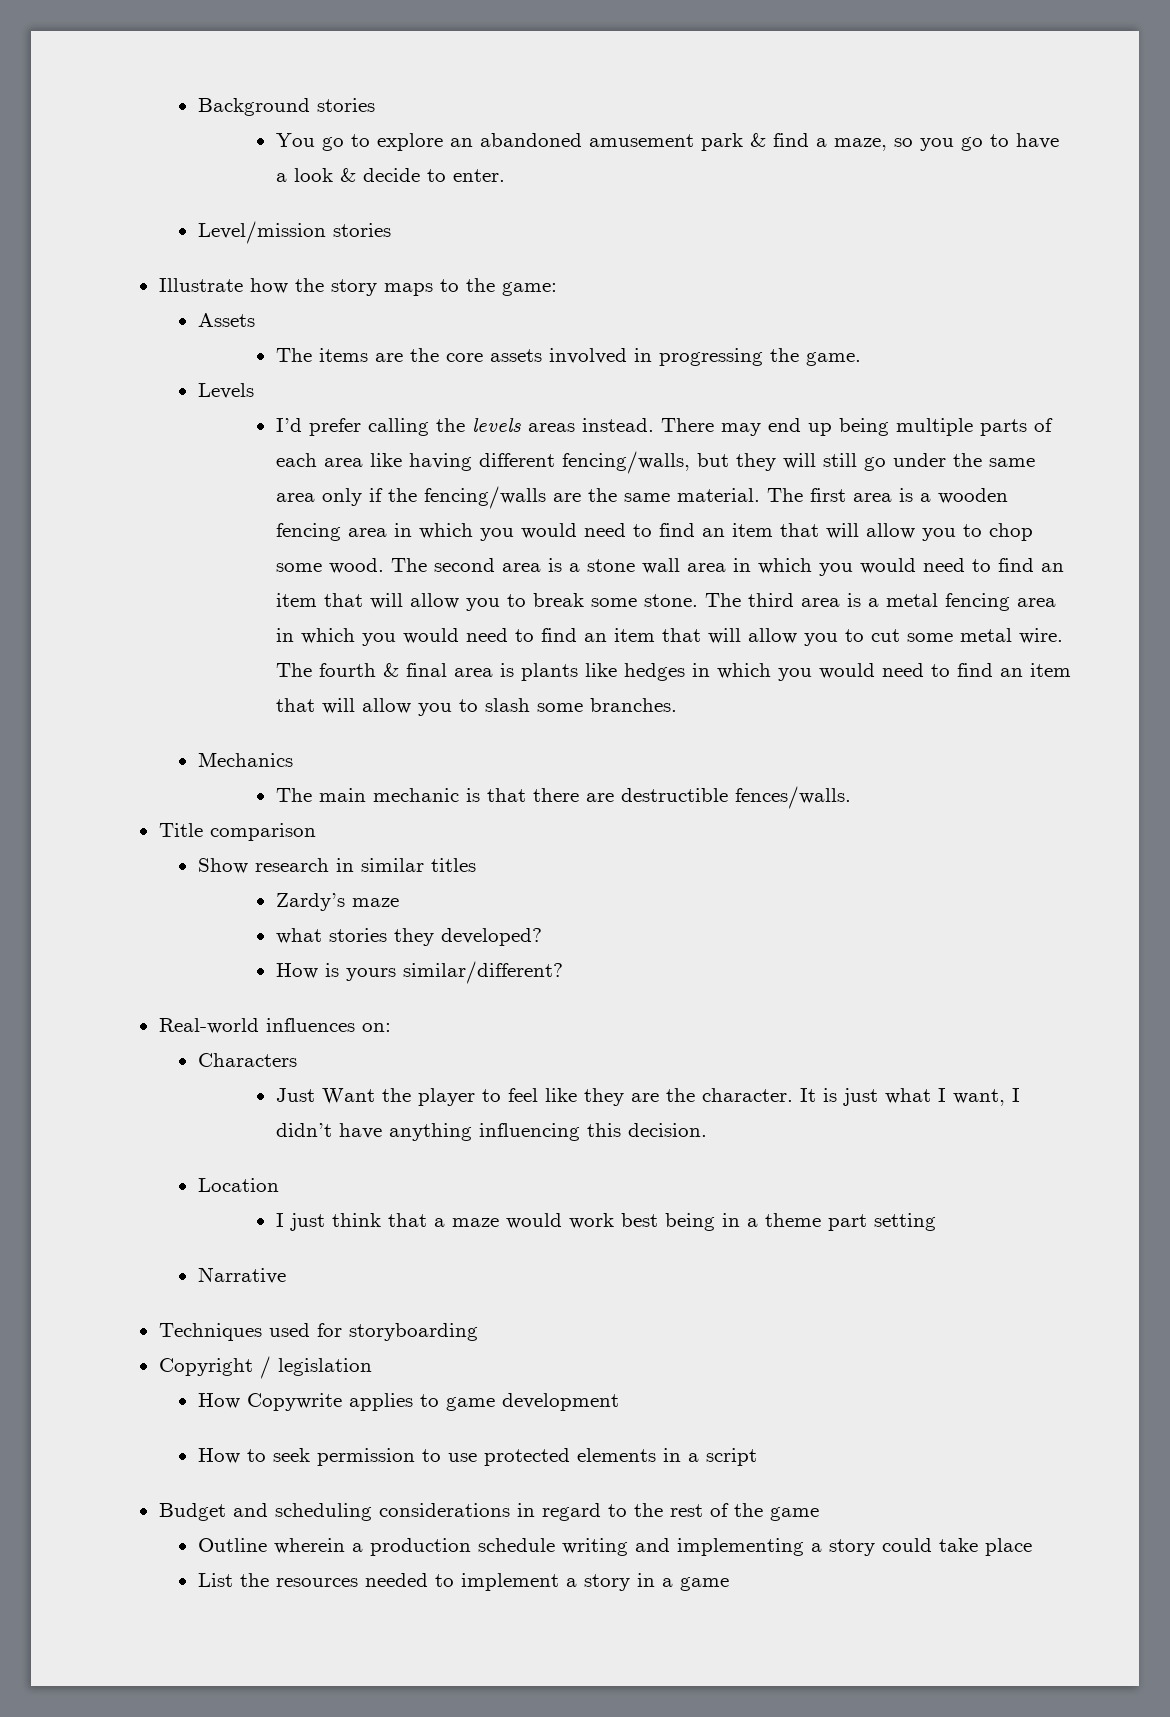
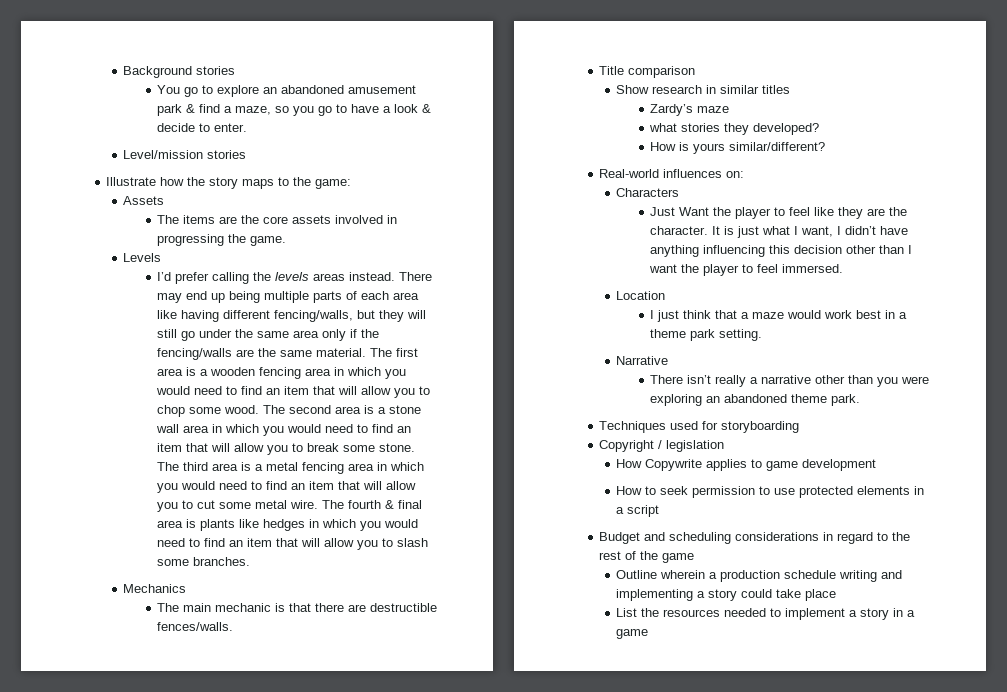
[627,1123,707,1137] decision. -> [794,245,913,254] [649,264,844,276] decision other than I want the player to feel immersed.
[664,1213,715,1231] being -> (882, 314) none
[827,1213,936,1231] part setting -> [690,329,763,341] park setting.
(286, 1275) none -> [650,375,930,387] [650,394,861,406] // There isn’t really a narrative other than you were exploring an abandoned theme park.

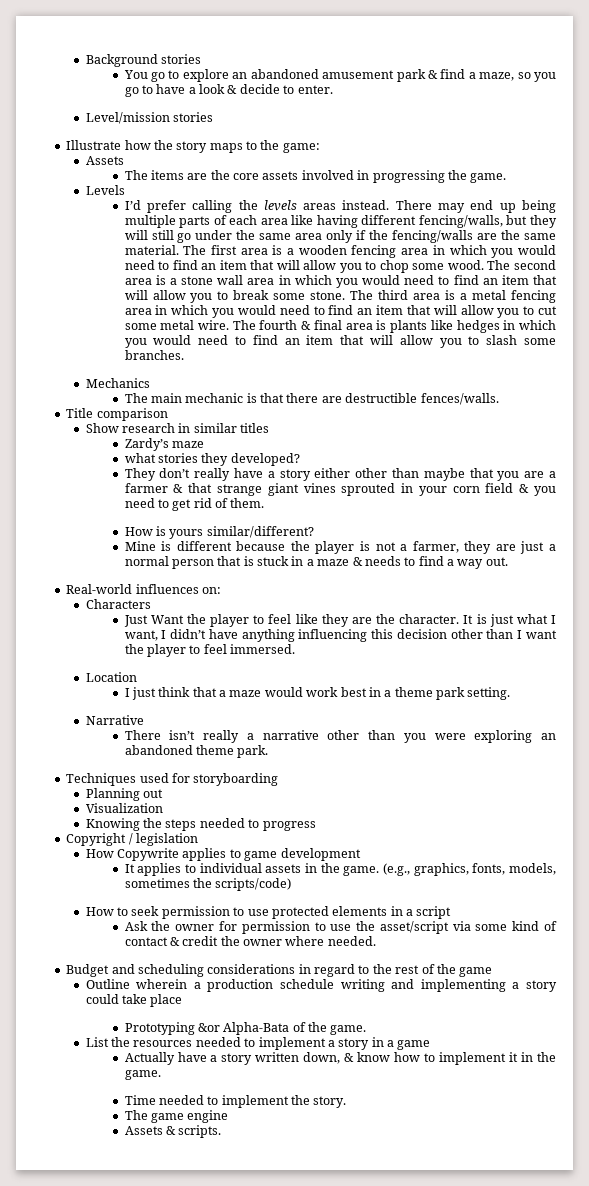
[650,142,826,154] How is yours similar/different? -> [124,468,556,481] [124,483,556,496] [124,498,265,511] [124,526,314,539] [124,541,556,554] [124,556,508,569] They don’t really have a story either other than maybe that you are a farmer & that strange giant vines sprouted in your corn field & you need to get rid of them. // How is yours similar/different? // Mine is different because the player is not a farmer, they are just a normal person that is stuck in a maze & needs to find a way out.
(800, 427) none -> [85,788,164,801] [85,803,163,813] [85,818,316,831] // Planning out // Visualization // Knowing the steps needed to progress
(877, 465) none -> [124,863,557,876] [124,878,292,891] // It applies to individual assets in the game. (e.g., graphics, fonts, models, sometimes the scripts/code)
(660, 511) none -> [124,921,557,934] [124,936,376,946] // Ask the owner for permission to use the asset/script via some kind of contact & credit the owner where needed.
(837, 595) none -> [124,1022,367,1035] // Prototyping &or Alpha-Bata of the game.
(649, 634) none -> [124,1052,557,1065] [124,1070,161,1080] [124,1095,347,1108] [124,1110,229,1123] [124,1125,222,1138] // Actually have a story written down, & know how to implement it in the game. // Time needed to implement the story. // The game engine // Assets & scripts.

